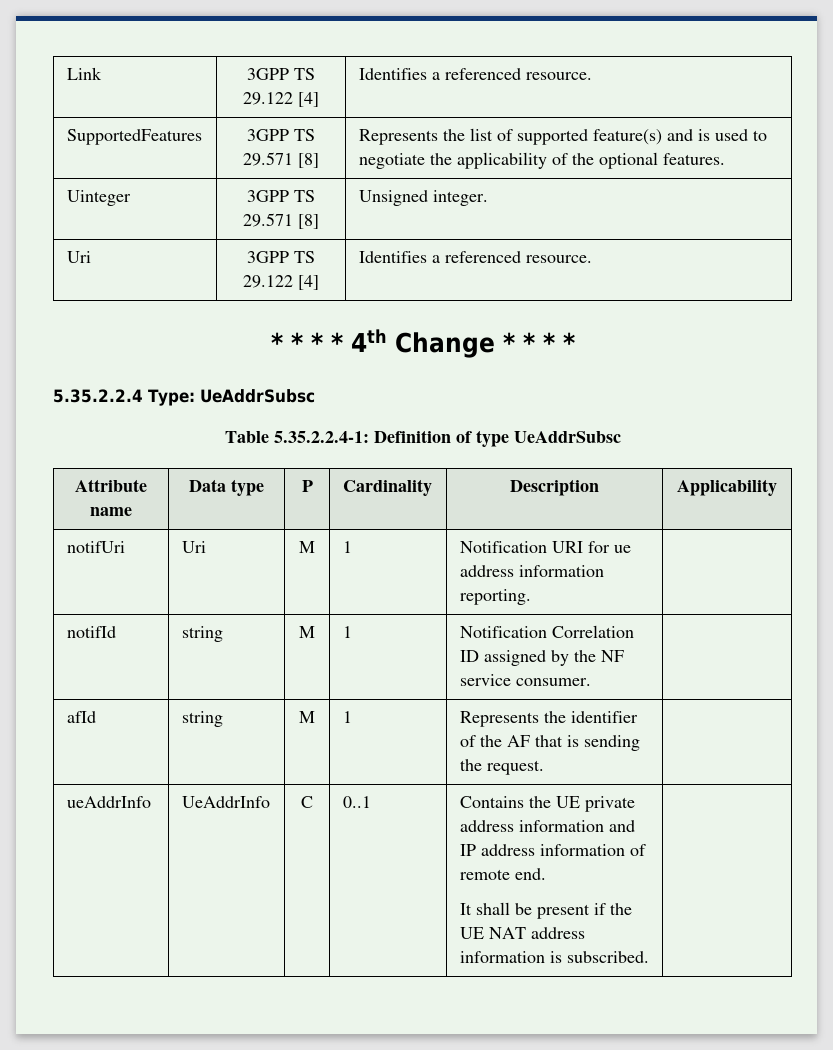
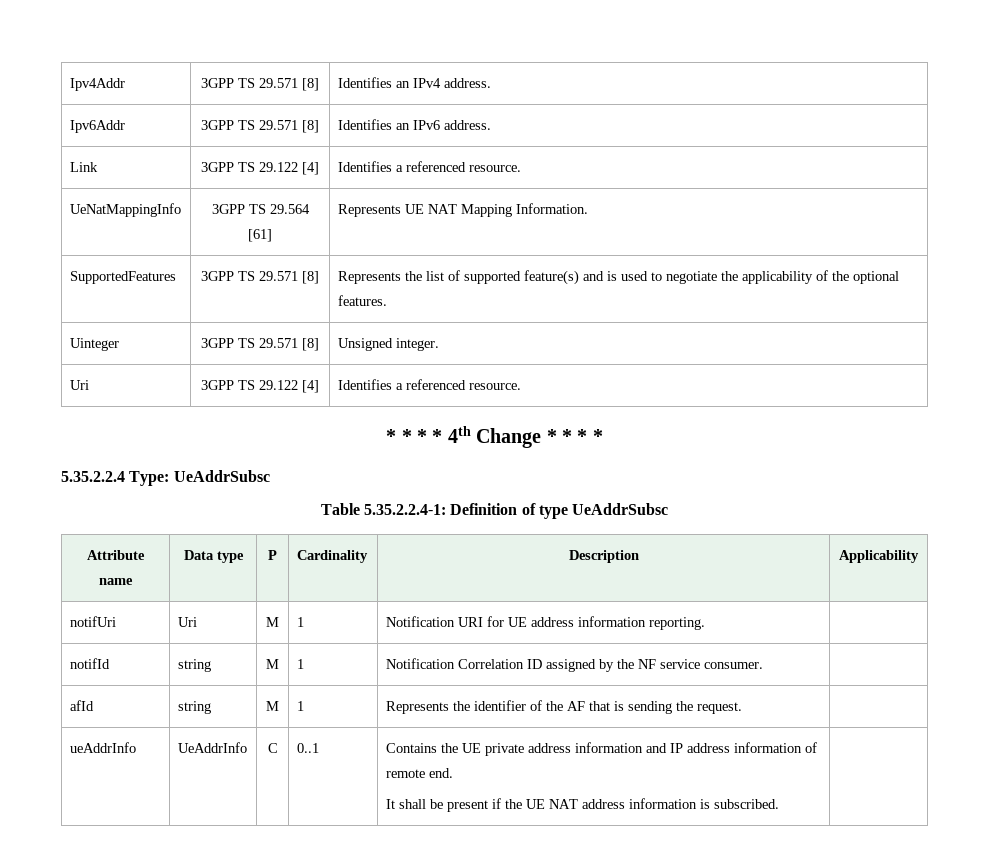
(66, 73) none -> [69,78,125,91] [201,78,319,91] [337,77,491,88] [69,120,125,133] [201,120,319,133] [337,119,491,130] Ipv4Addr | 3GPP TS 29.571 [8] | Identifies an IPv4 address. // Ipv6Addr | 3GPP TS 29.571 [8] | Identifies an IPv6 address. //
(592, 76) none -> [69,203,181,217] [211,204,310,214] [248,229,272,242] [337,203,588,217] // UeNatMappingInfo | 3GPP TS 29.564 [61] | Represents UE NAT Mapping Information.
[613,545,631,553] ue -> [507,617,527,627] UE

